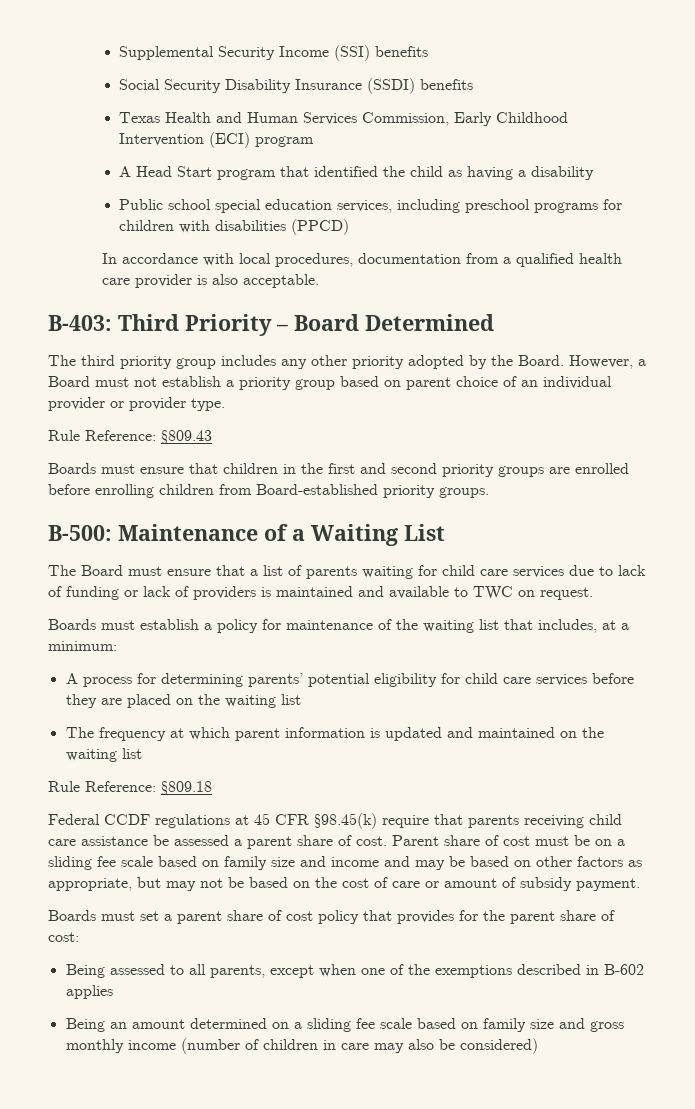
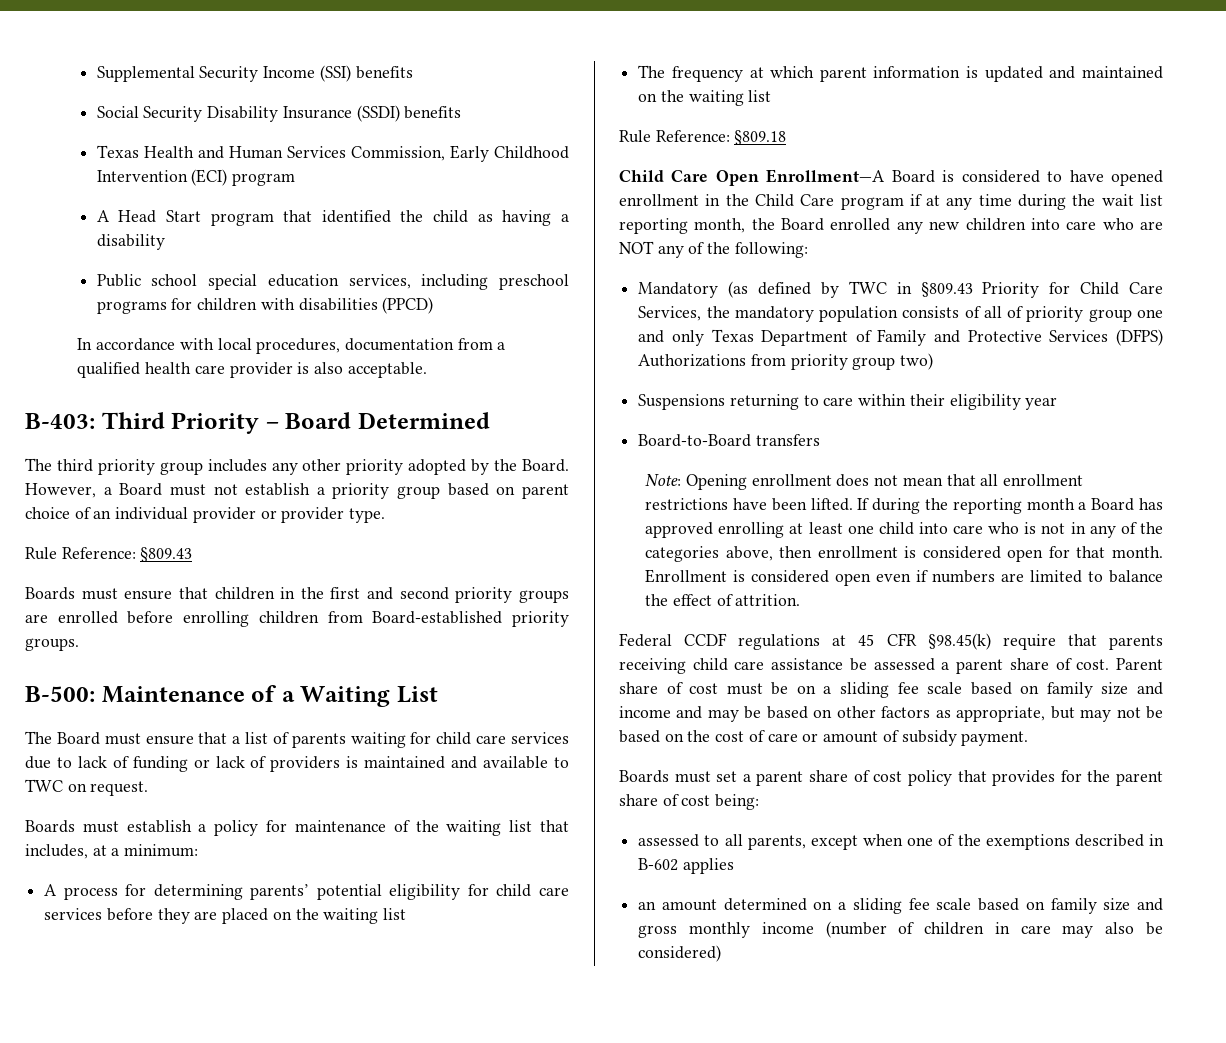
(212, 788) none -> [619,169,1163,186] [619,194,1163,210] [619,218,1163,234] [619,241,808,258] [638,281,1163,298] [638,306,1163,322] [638,329,1163,346] [638,353,934,370] [638,394,1058,410] [638,434,820,447] [645,474,1083,490] [645,498,1163,514] [645,522,1163,538] [645,546,1163,562] [645,569,1163,586] [645,594,801,606] // Child Care Open Enrollment—A Board is considered to have opened enrollment in the Child Care program if at any time during the wait list reporting month, the Board enrolled any new children into care who are NOT any of the following: // Mandatory (as defined by TWC in §809.43 Priority for Child Care Services, the mandatory population consists of all of priority group one and only Texas Department of Family and Protective Services (DFPS) Authorizations from priority group two) // Suspensions returning to care within their eligibility year // Board-to-Board transfers // Note: Opening enrollment does not mean that all enrollment restrictions have been lifted. If during the reporting month a Board has approved enrolling at least one child into care who is not in any of the categories above, then enrollment is considered open for that month. Enrollment is considered open even if numbers are limited to balance the effect of attrition.
[48,932,79,942] [65,964,105,978] cost: // Being -> [681,794,760,810] cost being: //
[65,1018,105,1032] Being -> (734, 866) none

